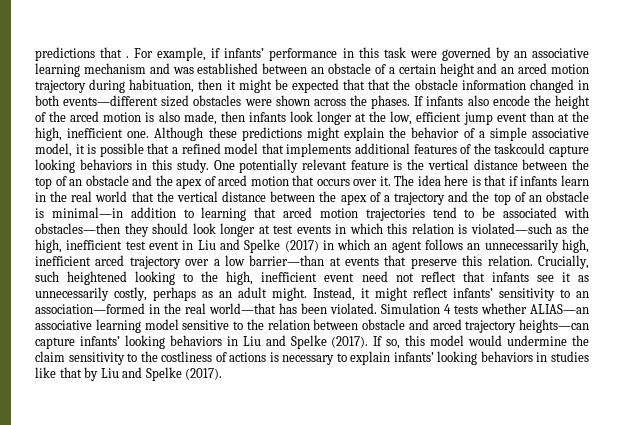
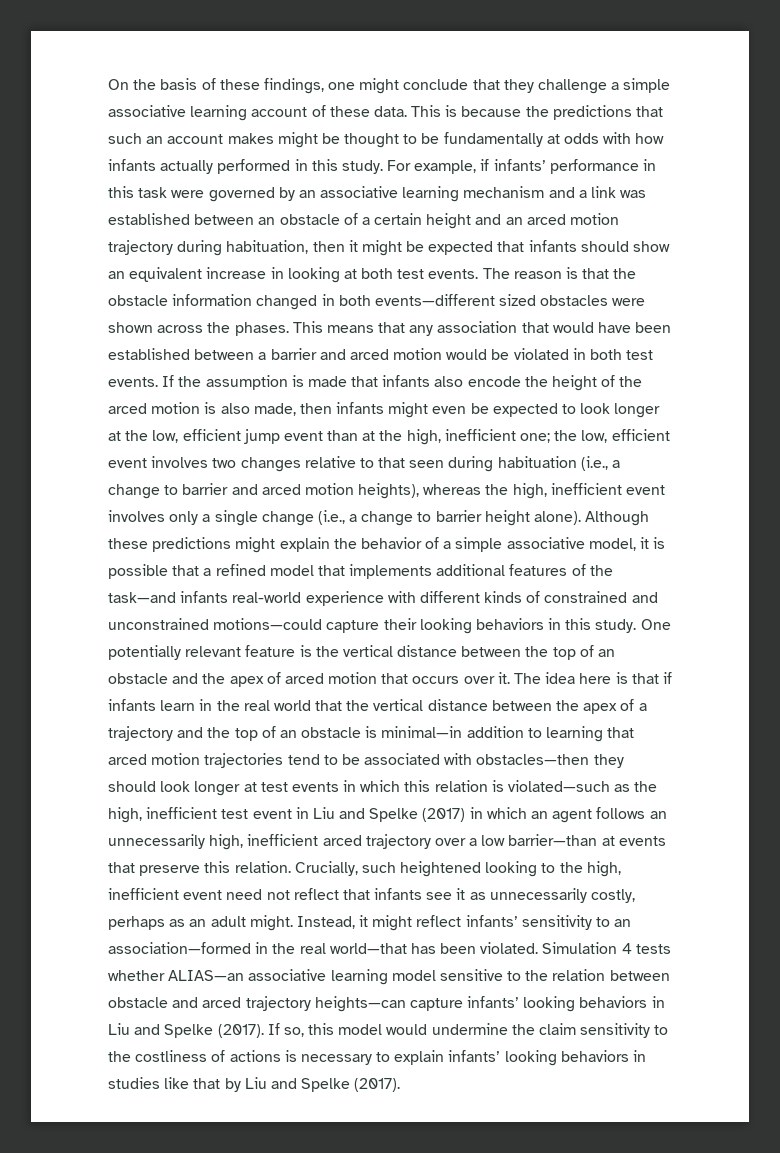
[35,47,130,61] predictions that . -> [108,78,671,94] [108,105,664,121] [108,132,665,148] [108,159,383,174] On the basis of these findings, one might conclude that they challenge a simple associative learning account of these data. This is because the predictions that such an account makes might be thought to be fundamentally at odds with how infants actually performed in this study.
(170, 68) none -> [578,186,617,198] a link
(366, 84) none -> [528,240,671,252] [108,267,579,283] infants should show an equivalent increase in looking at both test events. The reason is
[414,96,424,106] If -> [292,321,672,336] [108,348,654,360] [108,375,379,390] This means that any association that would have been established between a barrier and arced motion would be violated in both test events. If the assumption is made that
(286, 117) none -> [388,402,577,418] might even be expected to
[127,131,150,138] one. -> [520,429,670,443] [108,456,621,472] [108,483,666,499] [108,510,582,526] one; the low, efficient event involves two changes relative to that seen during habituation (i.e., a change to barrier and arced motion heights), whereas the high, inefficient event involves only a single change (i.e., a change to barrier height alone).
[494,143,590,157] taskcould capture -> [108,591,658,606] [108,618,417,633] task—and infants real-world experience with different kinds of constrained and unconstrained motions—could capture their

